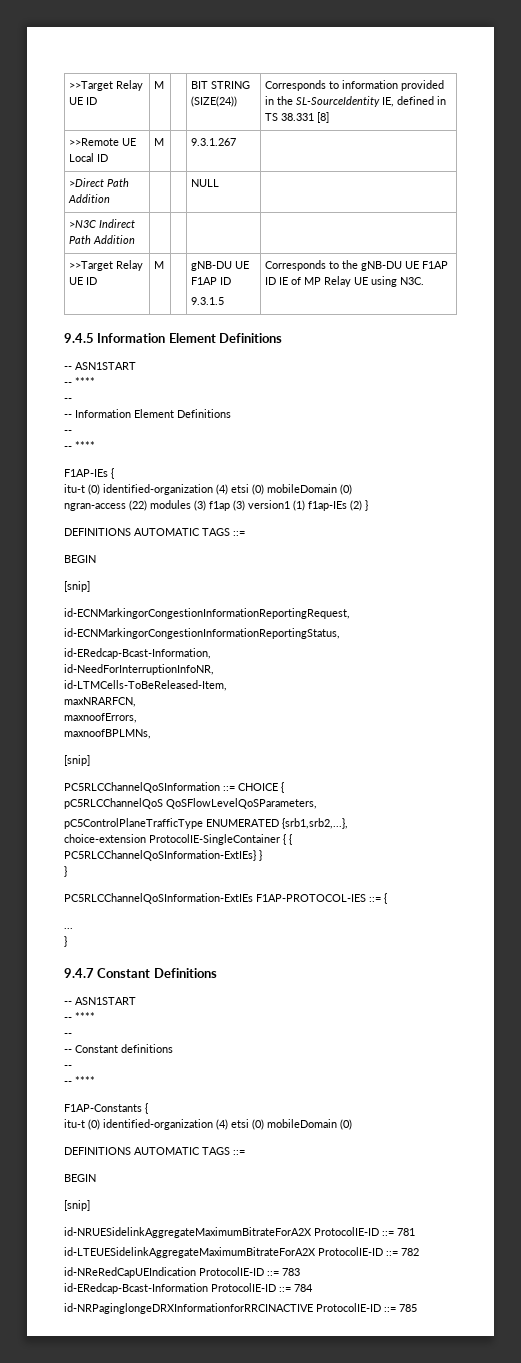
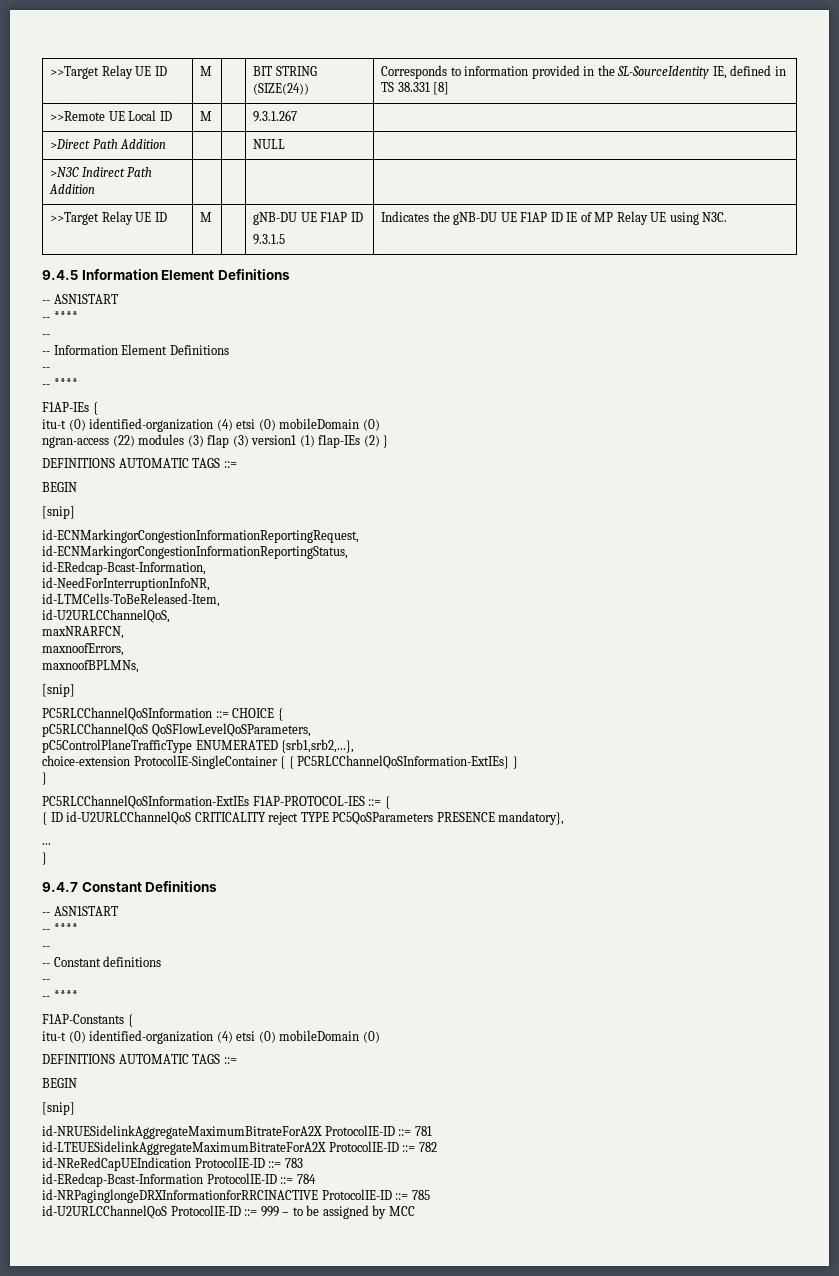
[265,260,340,271] Corresponds to -> [381,211,430,222] Indicates
(227, 685) none -> [42,609,170,623] // id-U2URLCChannelQoS,
(387, 898) none -> [42,811,565,825] // { ID id-U2URLCChannelQoS CRITICALITY reject TYPE PC5QoSParameters PRESENCE mandatory},
(417, 1308) none -> [42,1205,415,1219] // id-U2URLCChannelQoS ProtocolIE-ID ::= 999 – to be assigned by MCC

